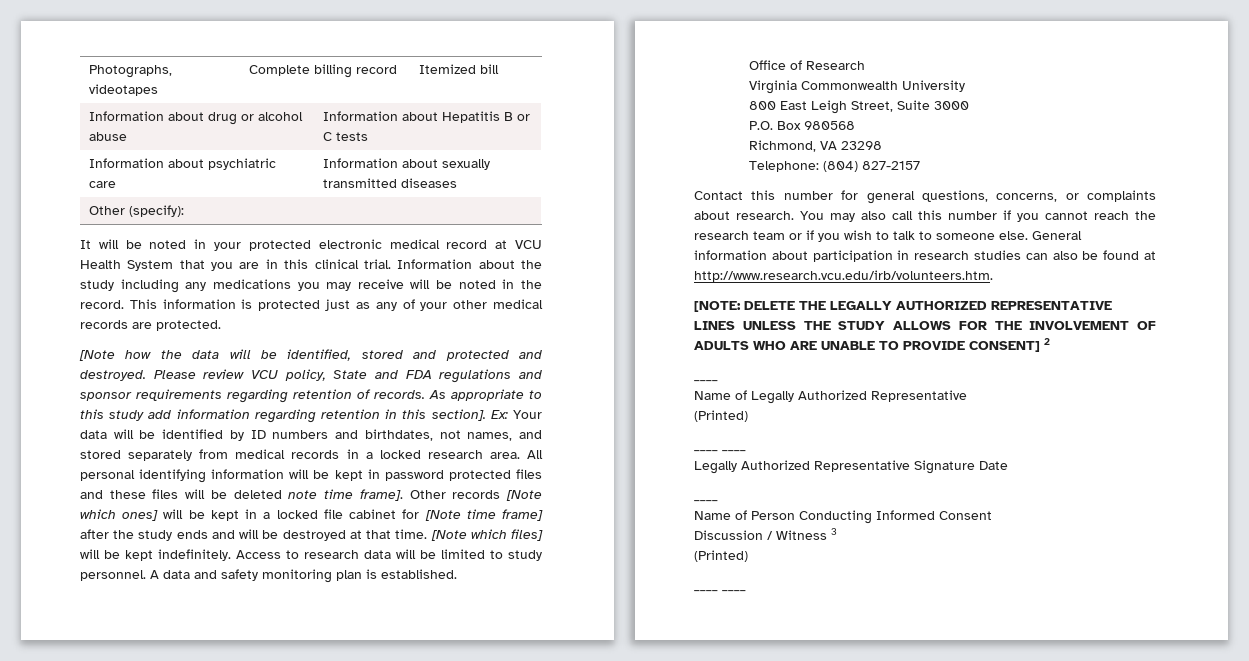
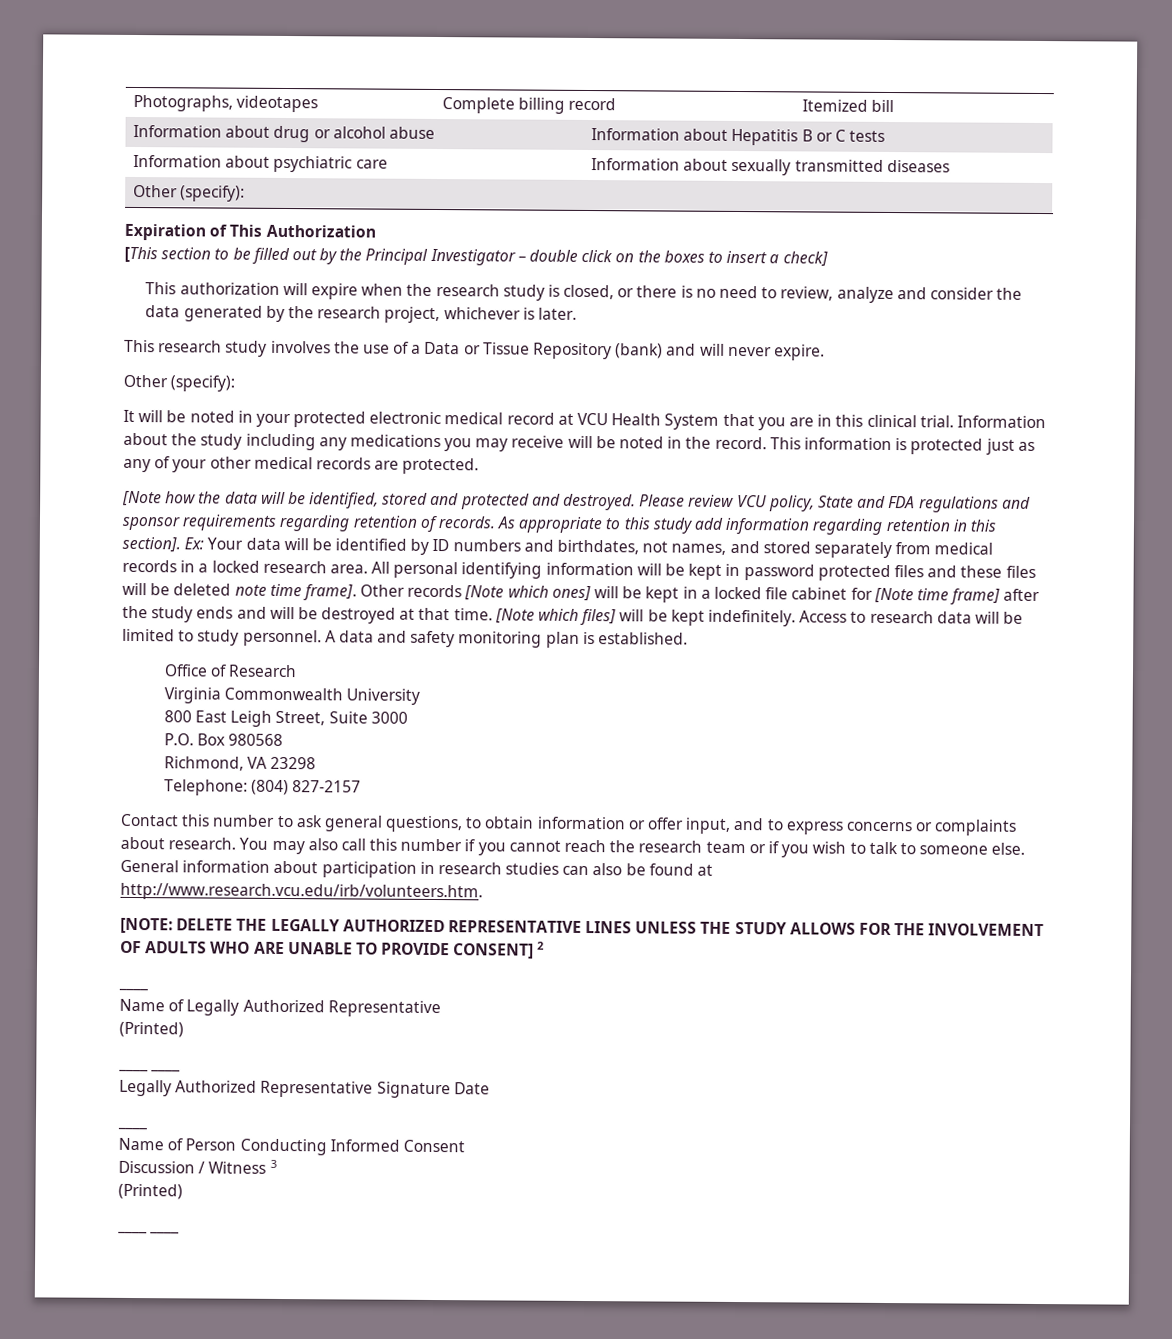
(185, 211) none -> [124,223,376,241] [124,246,828,267] [145,282,1023,304] [145,305,577,324] [124,339,825,361] [123,374,236,392] // Expiration of This Authorization // [This section to be filled out by the Principal Investigator – double click on the boxes to insert a check] // This authorization will expire when the research study is closed, or there is no need to review, analyze and consider the data generated by the research project, whichever is later. // This research study involves the use of a Data or Tissue Repository (bank) and will never expire. // Other (specify):
[841,190,1058,204] for general questions, concerns, -> [276,815,912,835] to ask general questions, to obtain information or offer input, and to express concerns

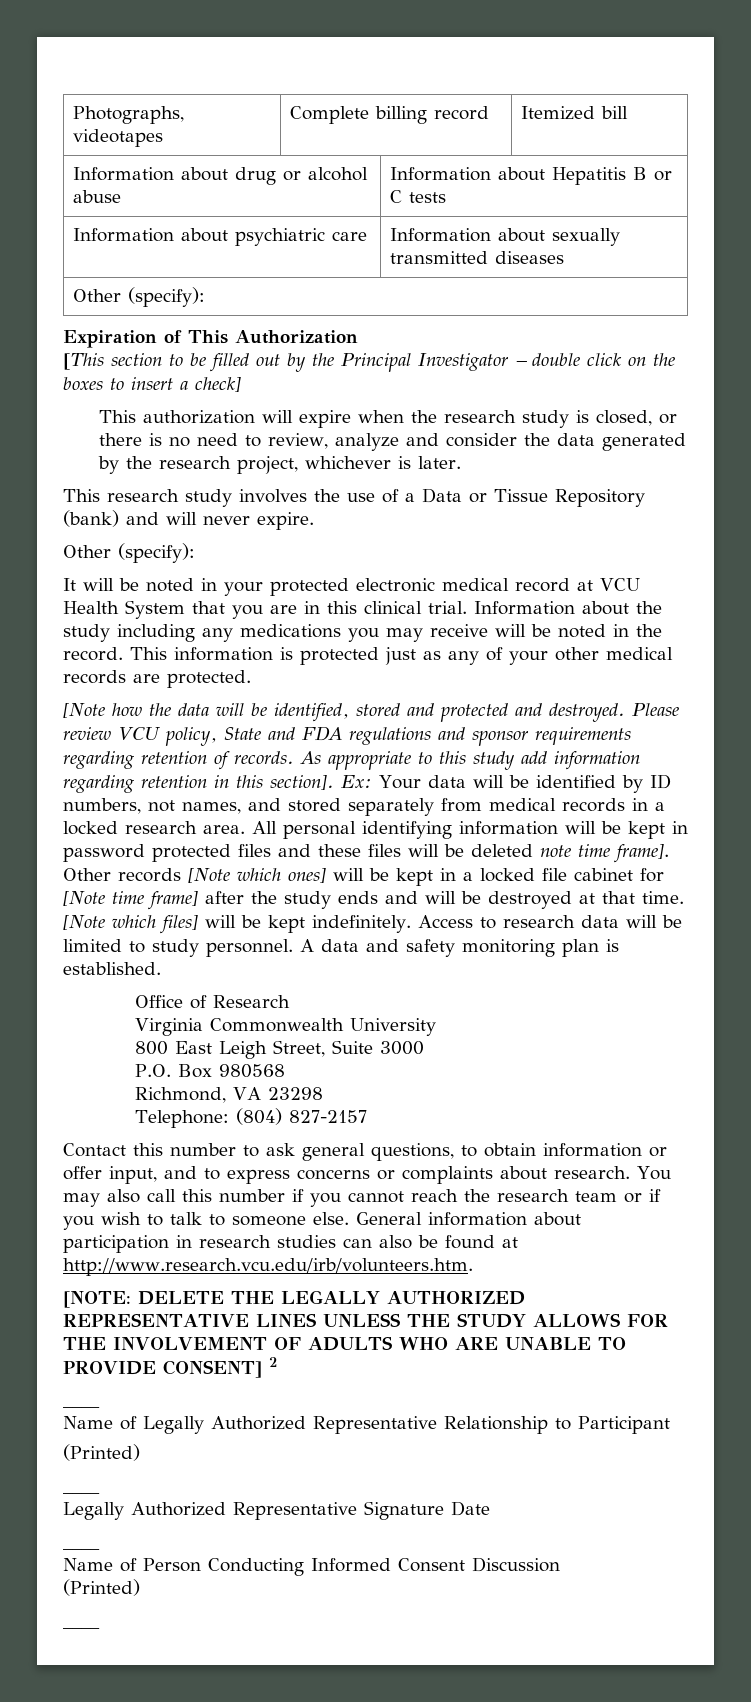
[452,539,640,555] numbers and birthdates, -> [63,798,141,814] numbers,
[119,1021,184,1038] [118,1068,181,1073] // (Printed) // ____ ____ -> [444,1416,670,1434] [63,1444,140,1461] [63,1492,100,1494] Relationship to Participant // (Printed) // ____
(465, 1146) // -> (465, 1565) none
[198,1159,277,1174] [118,1183,183,1200] [117,1230,180,1235] / Witness 3 // (Printed) // ____ ____ -> [63,1579,140,1596] [63,1627,100,1629] // (Printed) // ____

